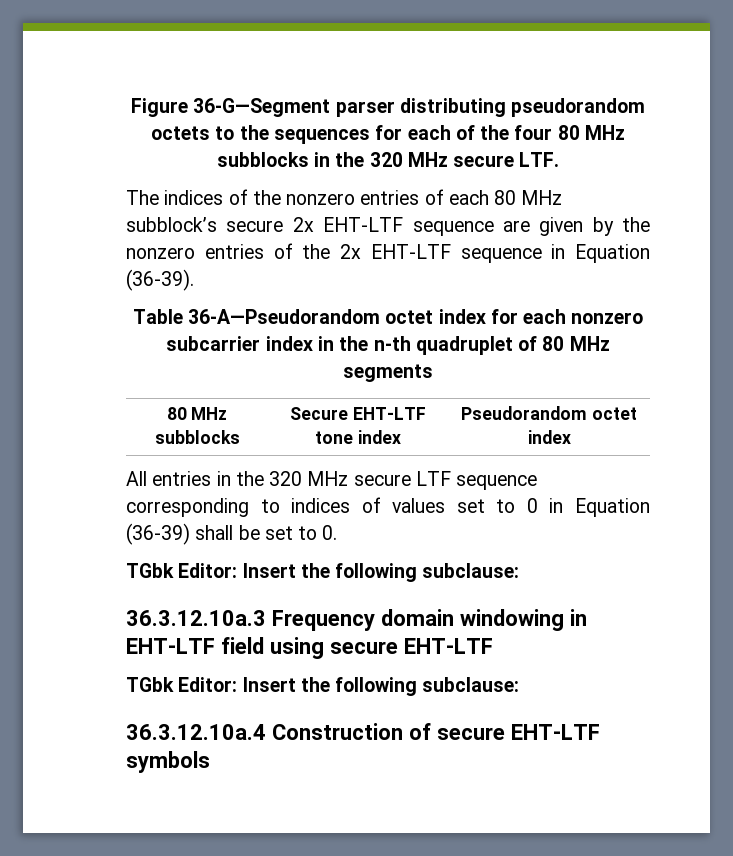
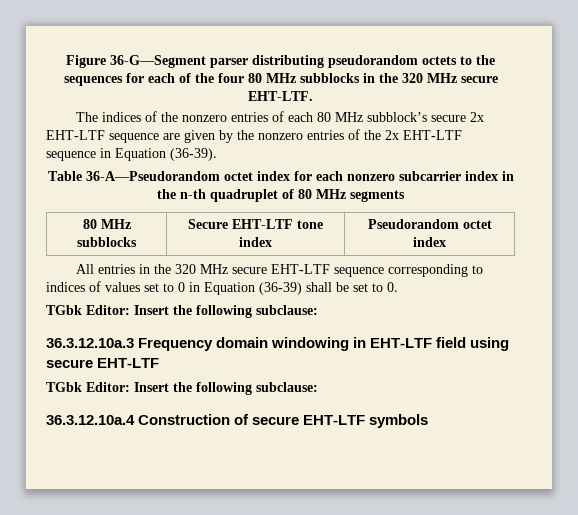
[519,152,560,167] LTF. -> [248,91,313,101] EHT-LTF.
[415,471,451,486] LTF -> [271,264,331,274] EHT-LTF

